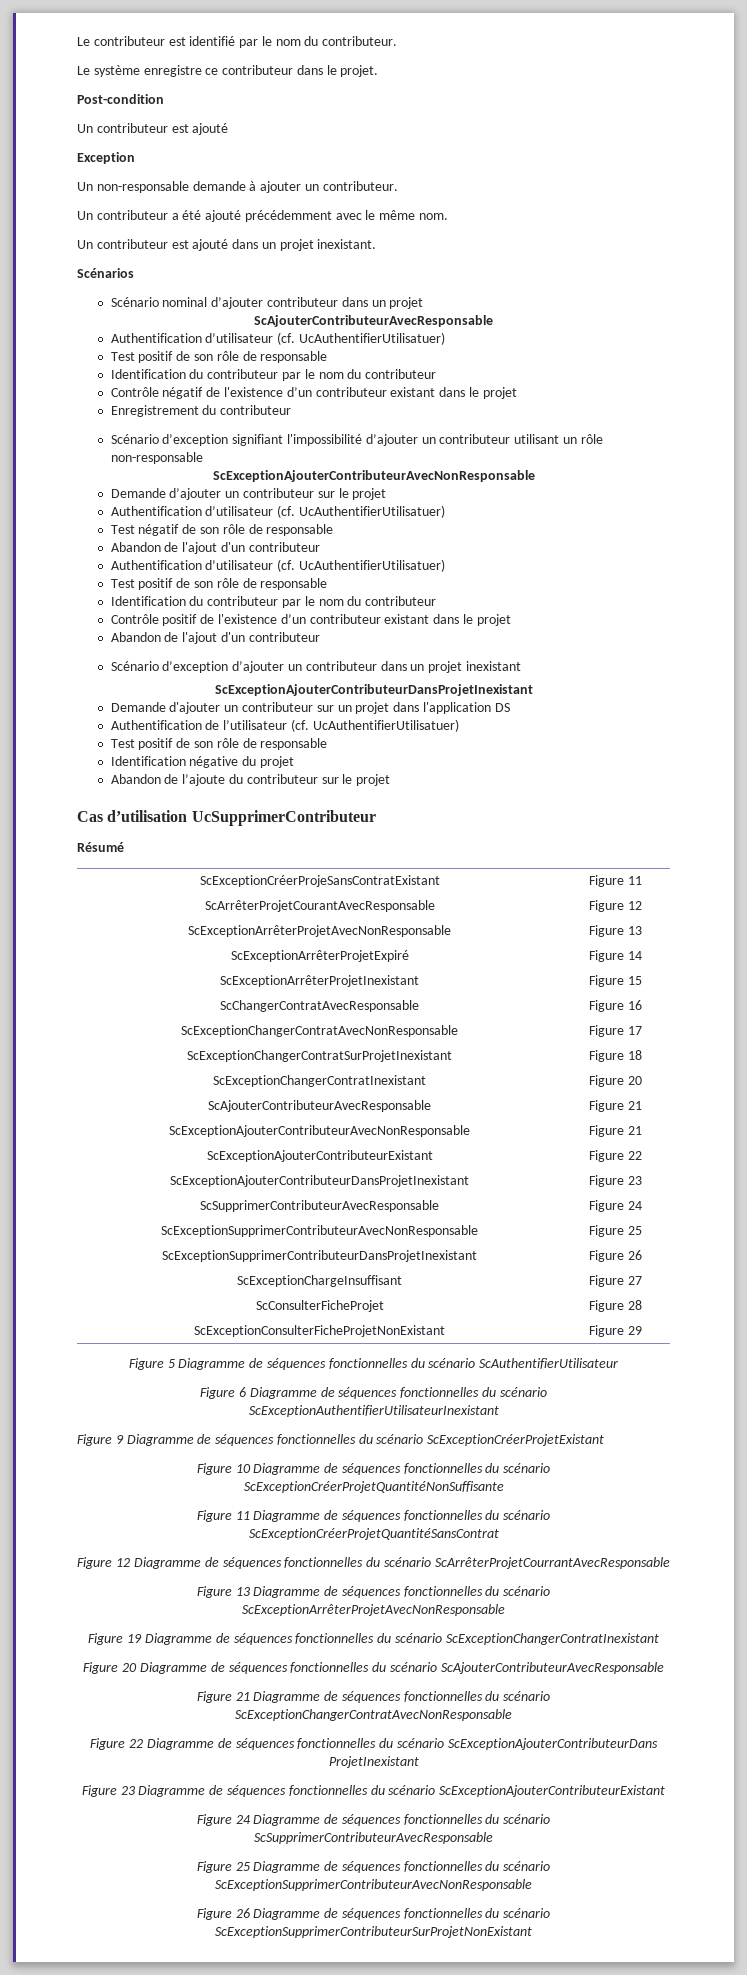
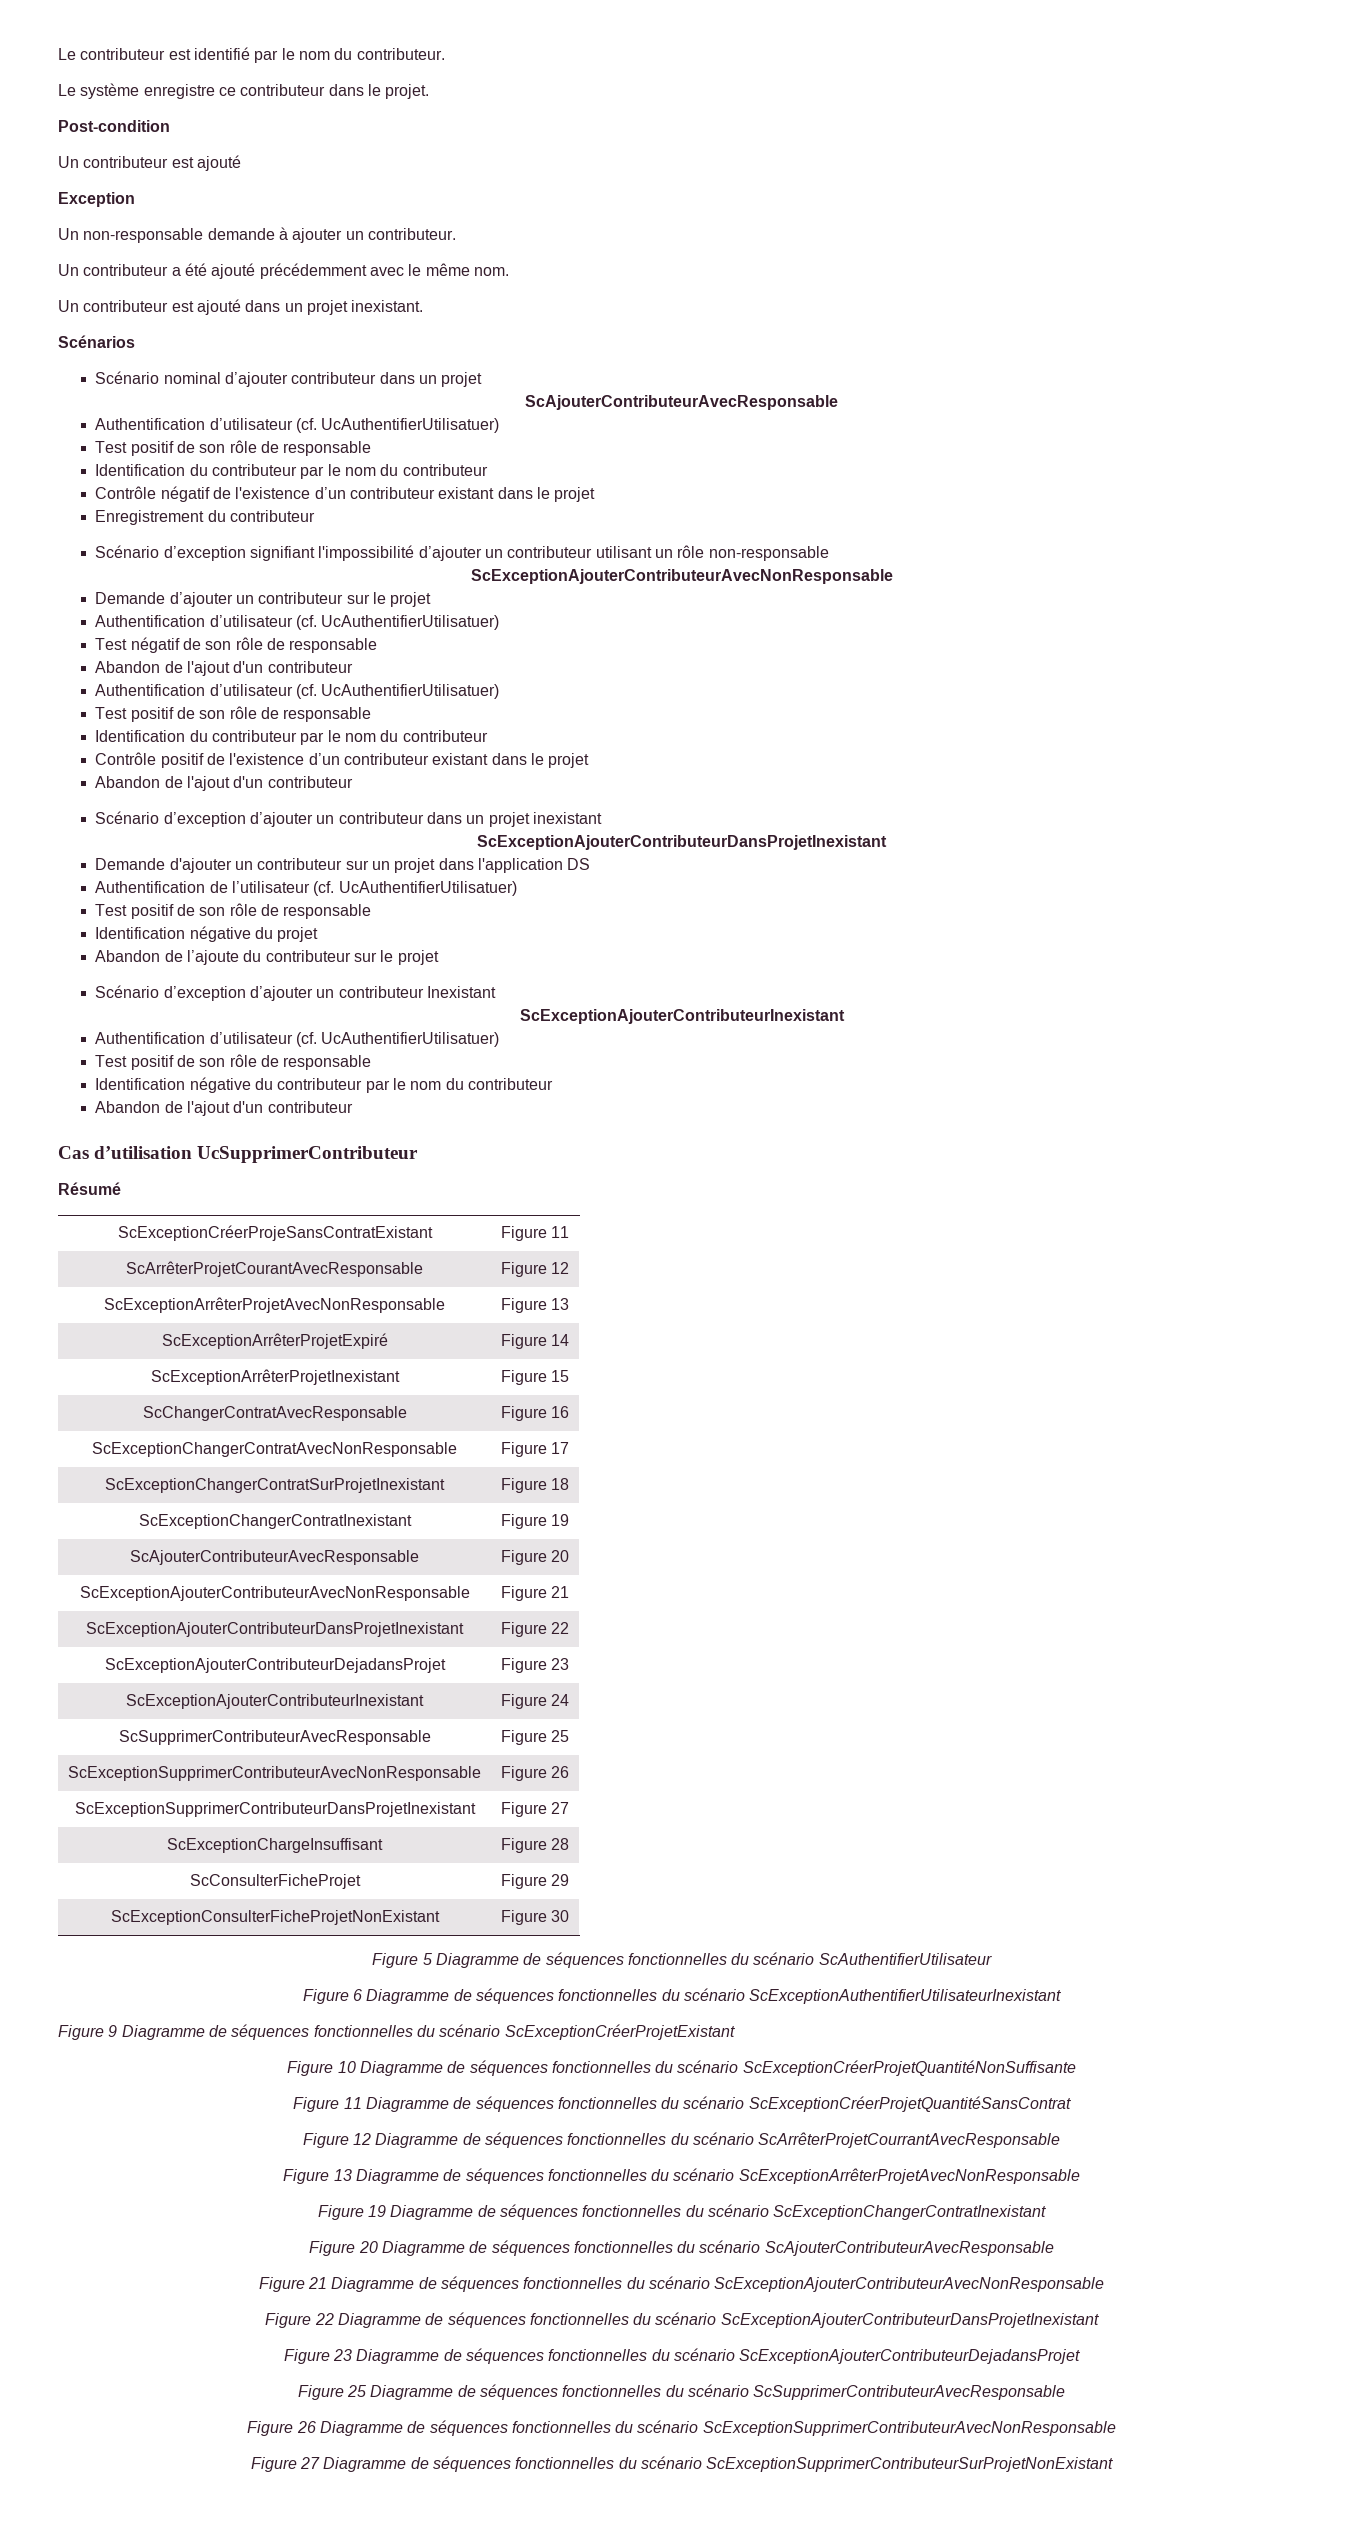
(391, 780) none -> [95,985,497,1001] [519,1009,845,1024] [95,1032,500,1047] [95,1054,372,1070] [95,1077,554,1093] [95,1101,353,1116] // Scénario d’exception d’ajouter un contributeur Inexistant // ScExceptionAjouterContributeurInexistant // Authentification d’utilisateur (cf. UcAuthentifierUtilisatuer) // Test positif de son rôle de responsable // Identification négative du contributeur par le nom du contributeur // Abandon de l'ajout d'un contributeur
[627,1076,642,1085] 20 -> [551,1514,570,1526] 19
[627,1101,642,1110] 21 -> [551,1550,570,1562] 20
[206,1150,433,1162] ScExceptionAjouterContributeurExistant -> [86,1622,464,1637] ScExceptionAjouterContributeurDansProjetInexistant
[170,1175,469,1187] ScExceptionAjouterContributeurDansProjetInexistant -> [104,1658,446,1673] ScExceptionAjouterContributeurDejadansProjet
[200,1200,439,1212] ScSupprimerContributeurAvecResponsable -> [126,1694,424,1709] ScExceptionAjouterContributeurInexistant
[161,1225,478,1237] ScExceptionSupprimerContributeurAvecNonResponsable -> [118,1730,431,1745] ScSupprimerContributeurAvecResponsable
[162,1250,477,1262] ScExceptionSupprimerContributeurDansProjetInexistant -> [68,1766,481,1781] ScExceptionSupprimerContributeurAvecNonResponsable
[237,1275,402,1287] ScExceptionChargeInsuffisant -> [74,1802,476,1817] ScExceptionSupprimerContributeurDansProjetInexistant
[255,1300,384,1312] ScConsulterFicheProjet -> [167,1838,383,1853] ScExceptionChargeInsuffisant
(642, 1305) none -> [189,1874,361,1889] [500,1874,570,1889] // ScConsulterFicheProjet | Figure 29
[627,1326,642,1335] 29 -> [551,1910,570,1922] 30
[235,1709,512,1721] ScExceptionChangerContratAvecNonResponsable -> [714,2277,1105,2292] ScExceptionAjouterContributeurAvecNonResponsable
[447,1738,658,1750] [328,1756,419,1768] ScExceptionAjouterContributeurDans ProjetInexistant -> [720,2313,1099,2328] ScExceptionAjouterContributeurDansProjetInexistant
[439,1785,666,1797] [196,1814,251,1826] ScExceptionAjouterContributeurExistant // Figure 24 -> [739,2349,1081,2364] [297,2385,367,2400] ScExceptionAjouterContributeurDejadansProjet // Figure 25
[235,1862,250,1871] 25 -> [296,2421,316,2433] 26
[235,1908,250,1918] 26 -> [300,2457,321,2469] 27

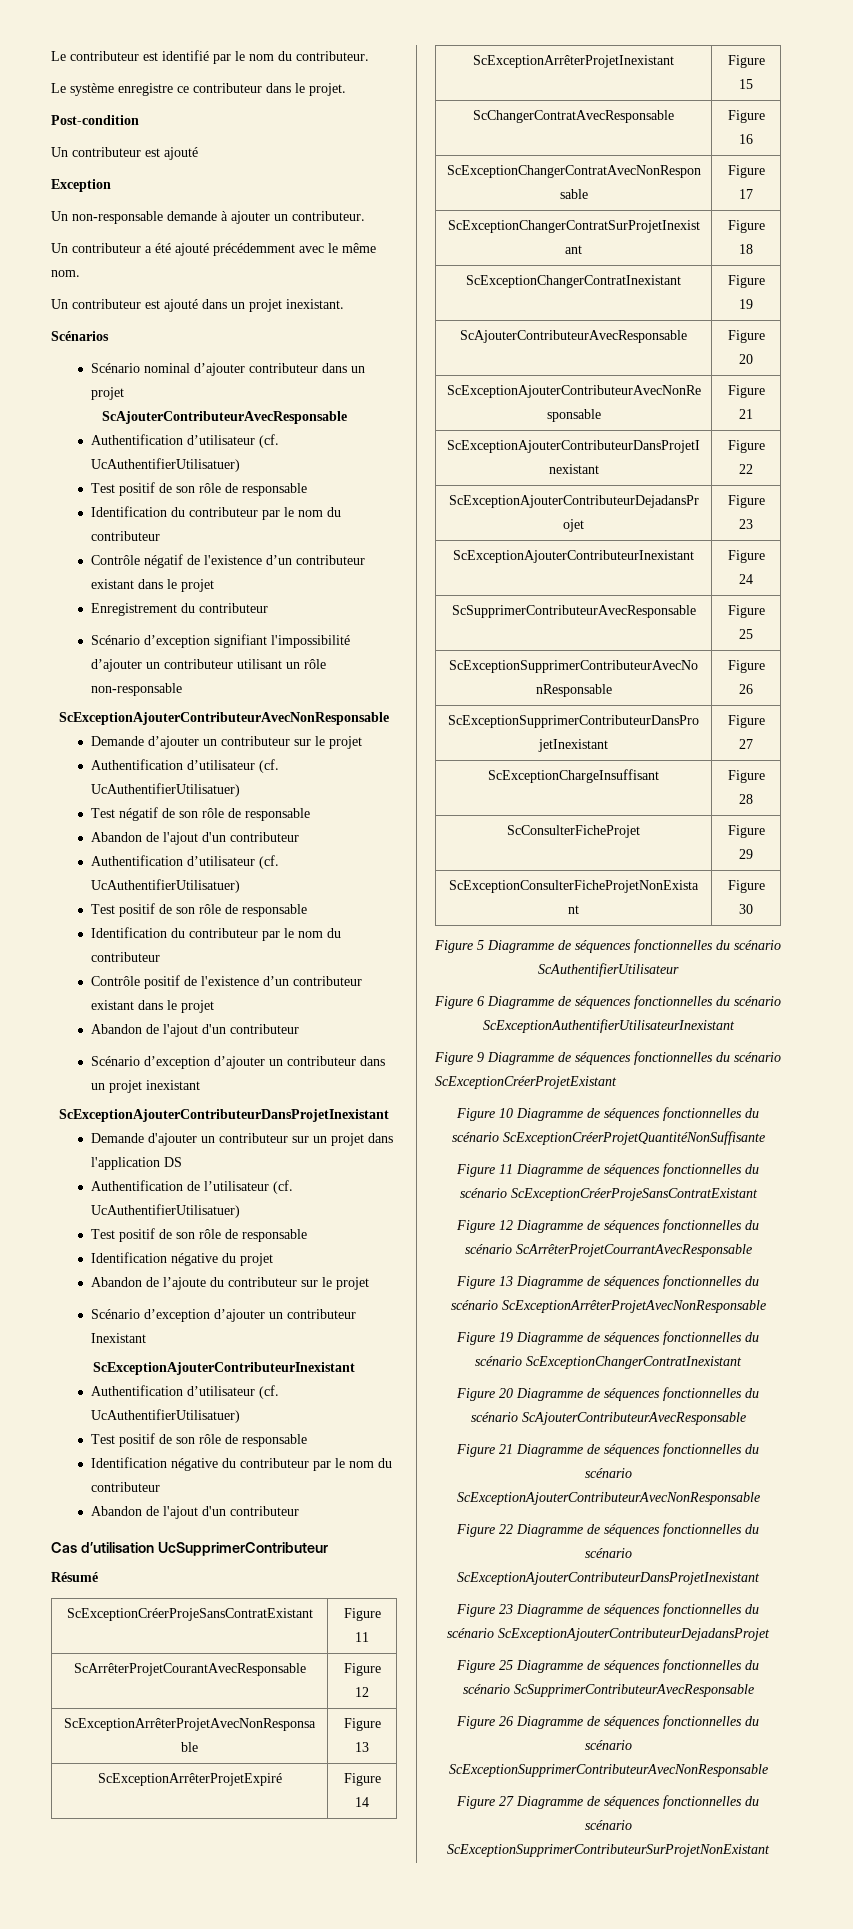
[748,2096,1071,2112] ScExceptionCréerProjetQuantitéSansContrat -> [510,1188,758,1201] ScExceptionCréerProjeSansContratExistant

